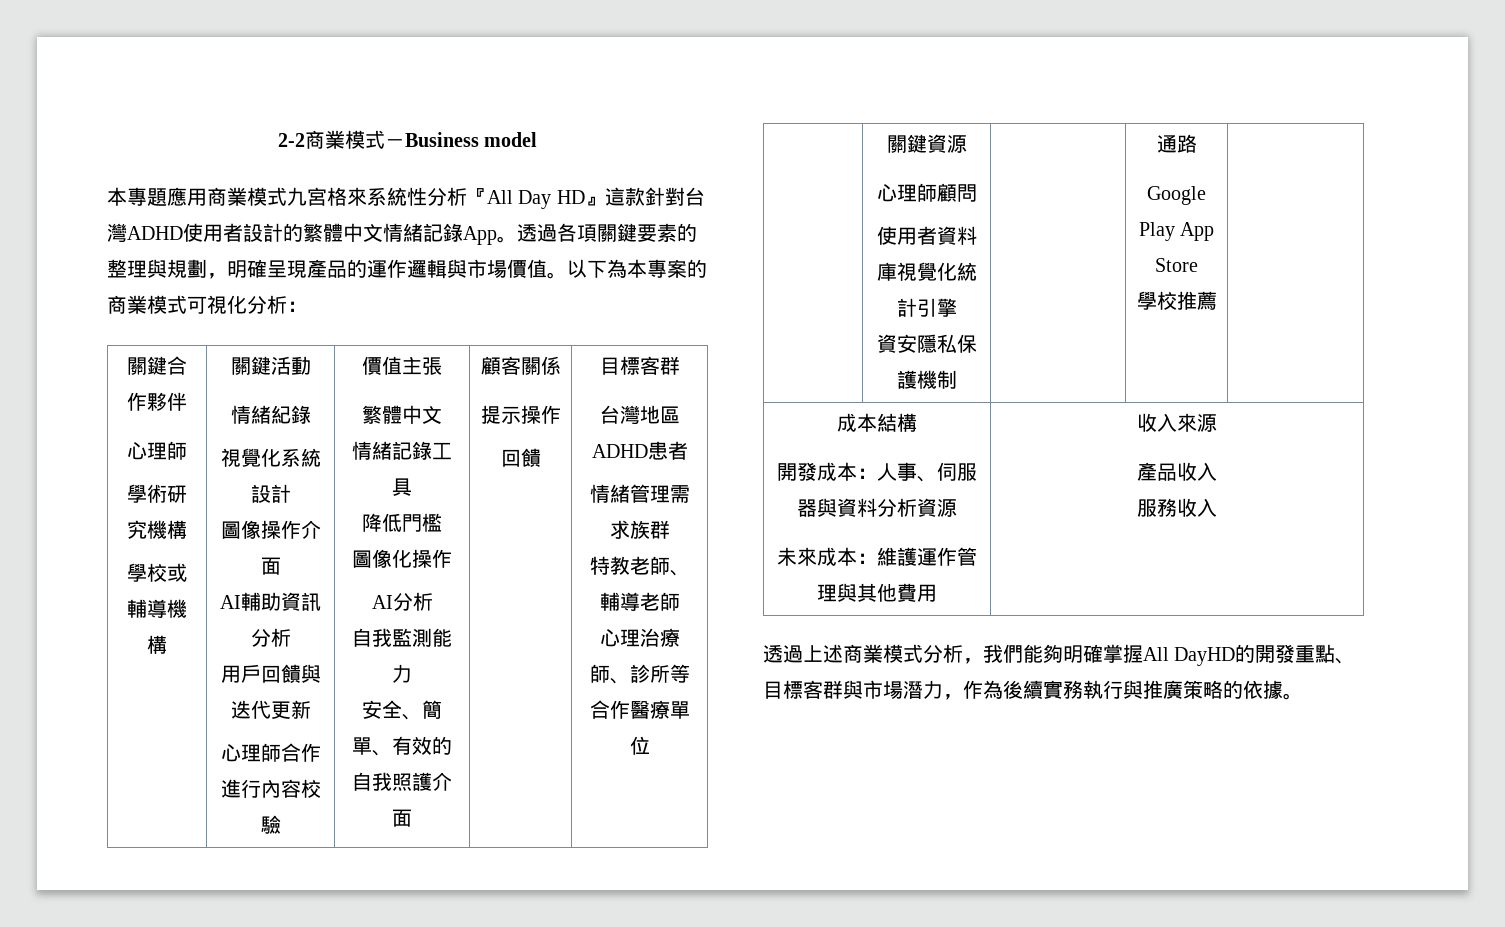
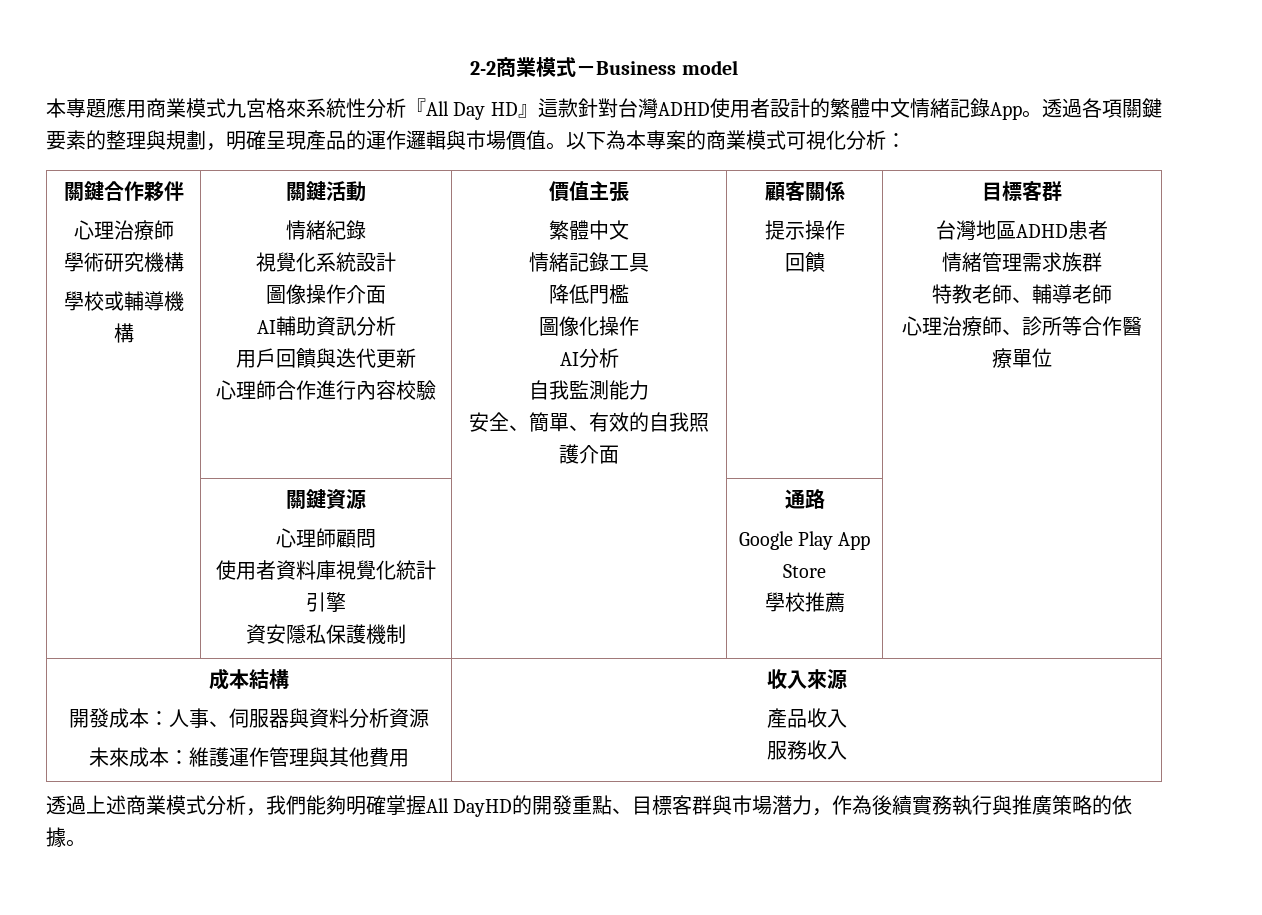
(167, 451) none -> [113,220,154,240] 治療

